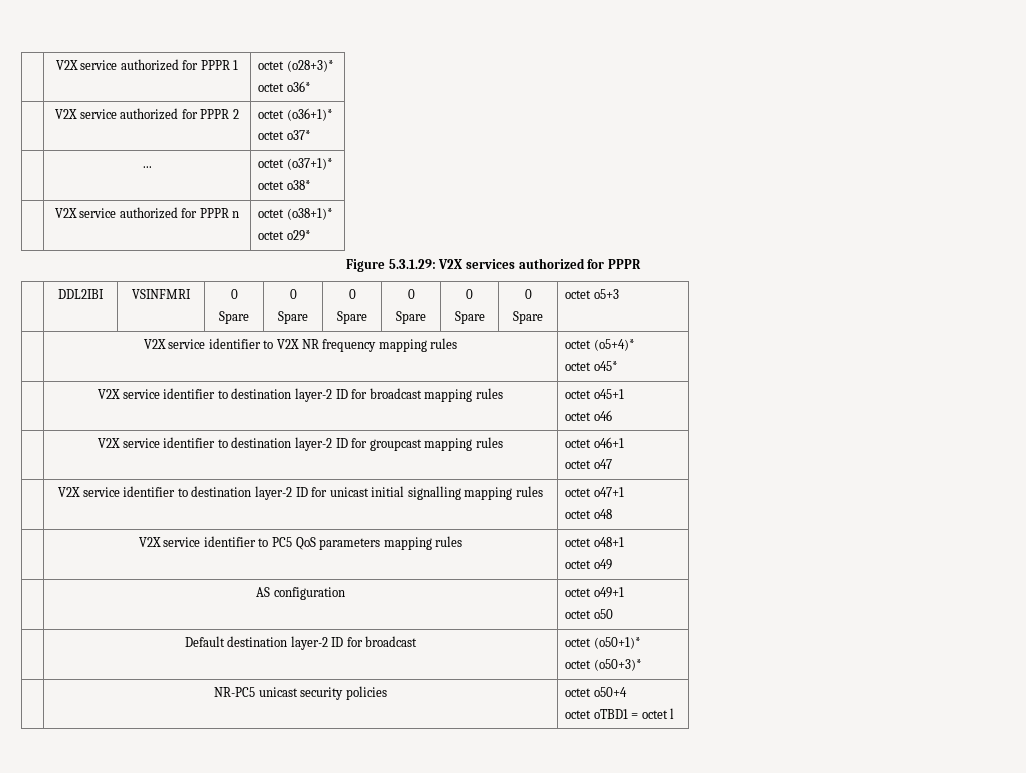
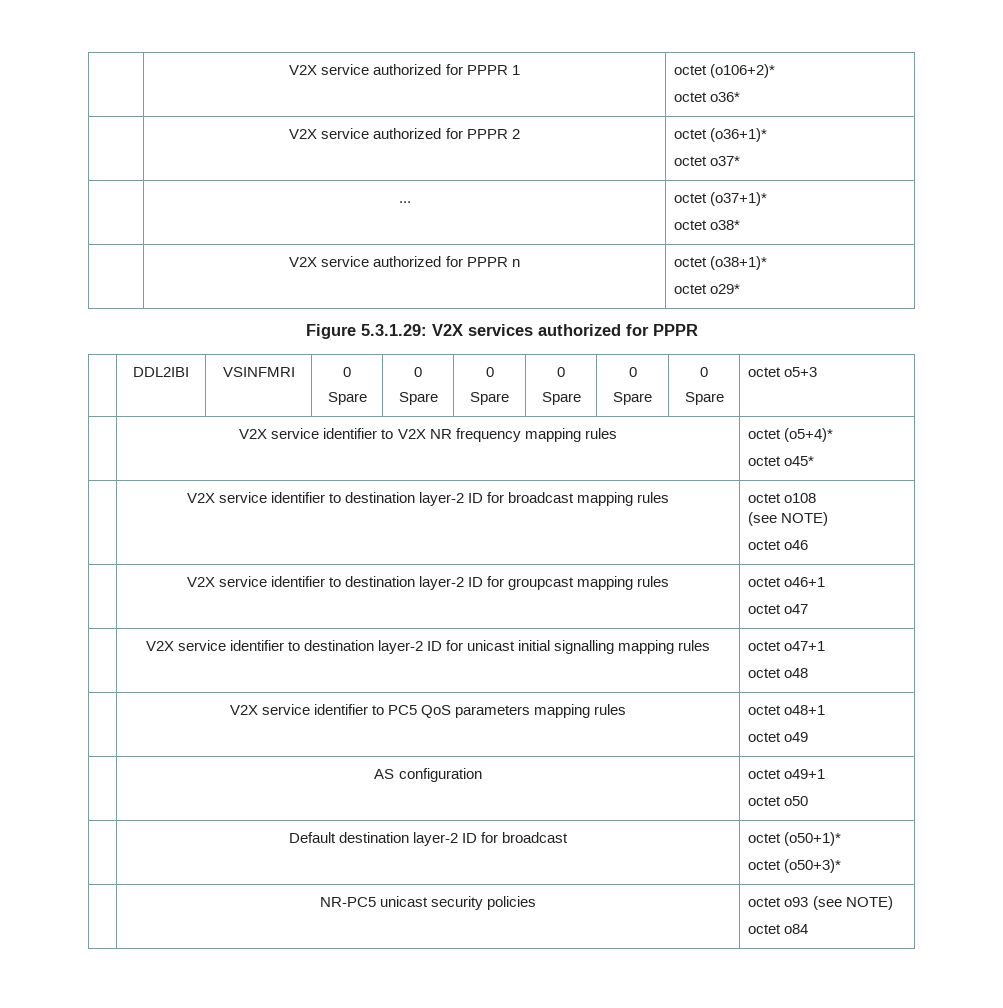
[286,60,334,72] (o28+3)* -> [710,64,776,78] (o106+2)*
[593,389,624,399] o45+1 -> [784,493,817,503] [748,512,829,526] o108 // (see NOTE)
[593,687,627,697] [565,708,675,719] o50+4 // octet oTBD1 = octet l -> [784,896,893,910] [748,924,809,934] o93 (see NOTE) // octet o84

